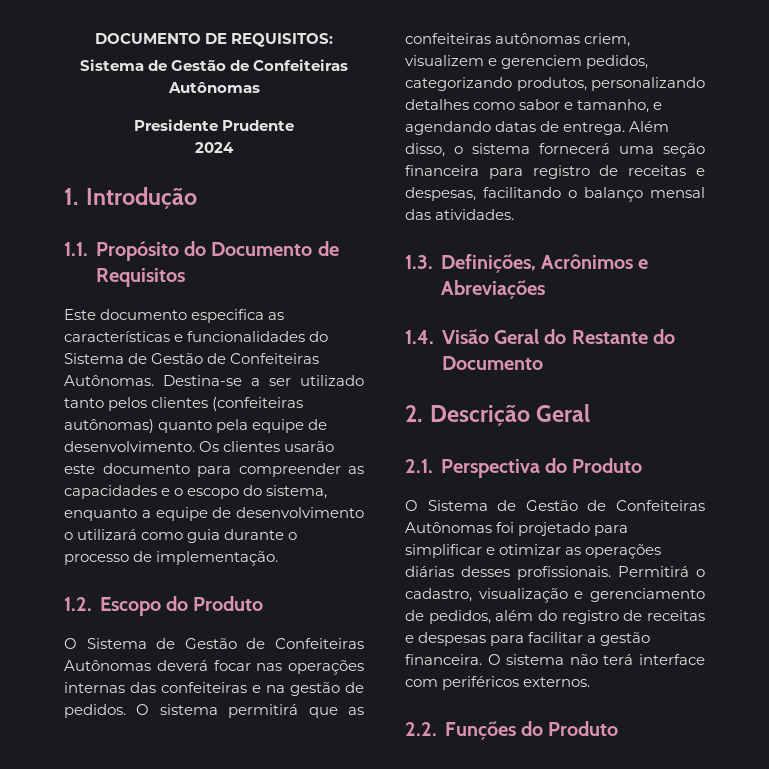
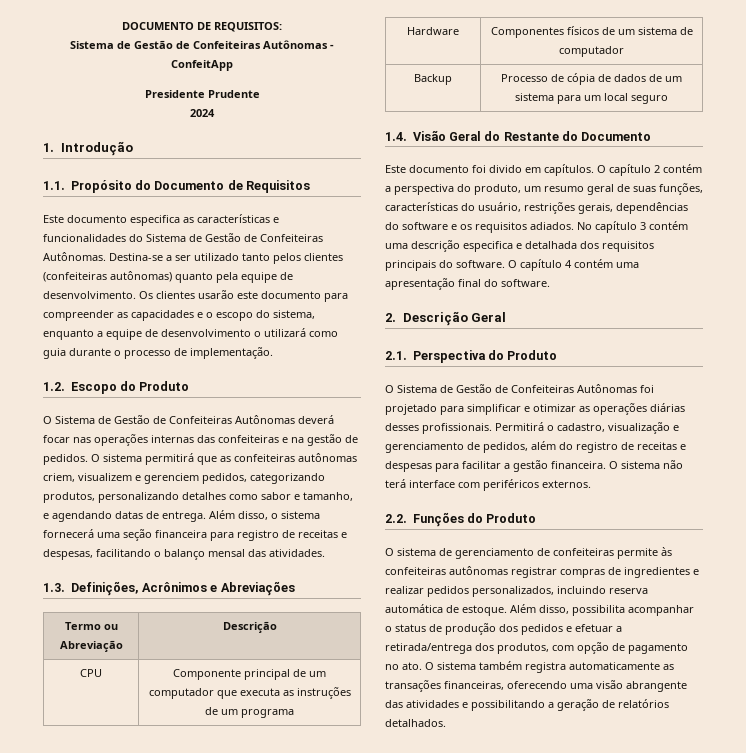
(260, 87) none -> [330,44,334,49] [171,60,233,71] - ConfeitApp
(545, 289) none -> [64,622,118,630] [59,640,123,652] [222,621,277,633] [80,669,102,677] [173,669,326,680] [148,687,351,699] [205,707,294,718] [407,27,459,35] [490,26,693,38] [559,46,624,57] [414,74,452,85] [501,73,682,85] [515,93,668,104] // Termo ou Abreviação | Descrição // CPU | Componente principal de um computador que executa as instruções de um programa // Hardware | Componentes físicos de um sistema de computador // Backup | Processo de cópia de dados de um sistema para um local seguro
(543, 363) none -> [385,164,702,176] [385,183,703,195] [385,202,688,214] [385,221,688,233] [385,240,654,252] [385,259,639,271] [385,278,550,290] // Este documento foi divido em capítulos. O capítulo 2 contém a perspectiva do produto, um resumo geral de suas funções, características do usuário, restrições gerais, dependências do software e os requisitos adiados. No capítulo 3 contém uma descrição especifica e detalhada dos requisitos principais do software. O capítulo 4 contém uma apresentação final do software.
(619, 728) none -> [385,547,672,559] [385,566,699,578] [385,586,648,597] [385,604,694,616] [385,623,622,635] [385,642,688,654] [385,661,674,673] [385,680,687,692] [385,699,669,711] [385,719,446,727] // O sistema de gerenciamento de confeiteiras permite às confeiteiras autônomas registrar compras de ingredientes e realizar pedidos personalizados, incluindo reserva automática de estoque. Além disso, possibilita acompanhar o status de produção dos pedidos e efetuar a retirada/entrega dos produtos, com opção de pagamento no ato. O sistema também registra automaticamente as transações financeiras, oferecendo uma visão abrangente das atividades e possibilitando a geração de relatórios detalhados.

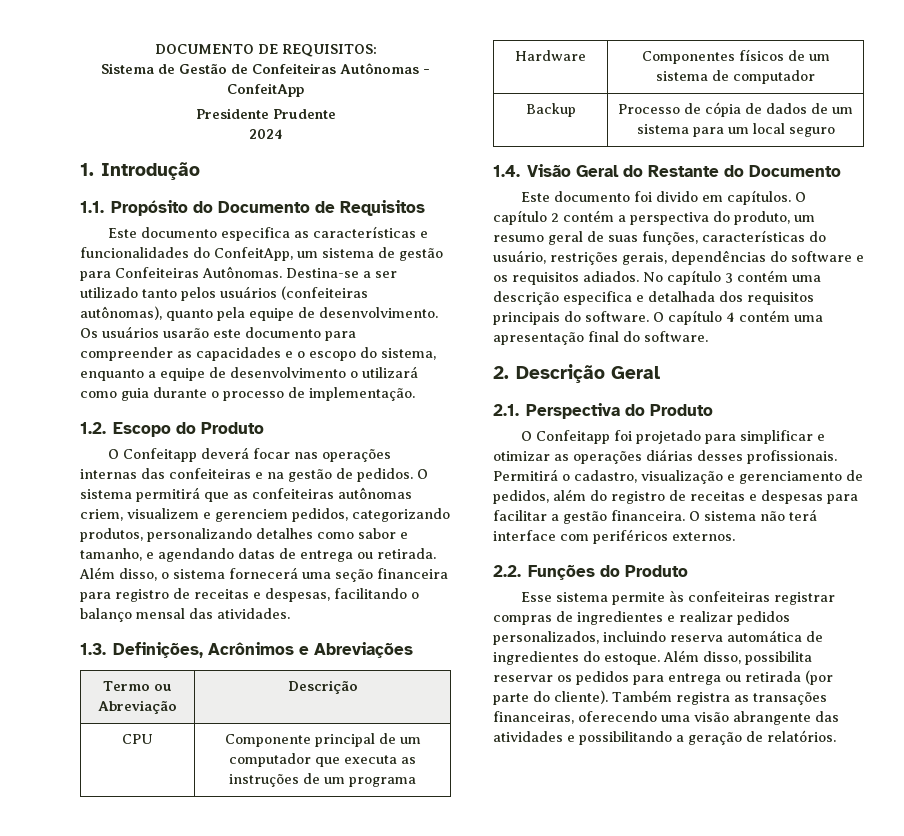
[146,233,257,242] Sistema de Gestão de -> [214,247,443,261] [80,271,111,281] ConfeitApp, um sistema de gestão para
[304,253,343,261] [43,271,172,282] clientes (confeiteiras autônomas) -> [220,286,368,300] [80,306,162,320] usuários (confeiteiras autônomas),
[156,291,195,299] clientes -> [102,326,159,338] usuários
[55,415,295,424] Sistema de Gestão de Confeiteiras Autônomas -> [123,448,198,462] Confeitapp
[162,511,206,522] entrega. -> [300,548,436,562] entrega ou retirada.
[397,384,637,393] Sistema de Gestão de Confeiteiras Autônomas -> [536,430,611,444] Confeitapp
[385,548,614,559] O sistema de gerenciamento de confeiteiras -> [521,592,609,602] Esse sistema
[449,566,508,575] autônomas -> (771, 596) none
(459, 609) none -> [493,651,600,665] ingredientes do
[628,605,694,616] [385,623,622,635] [385,642,688,654] [385,661,660,673] acompanhar o status de produção dos pedidos e efetuar a retirada/entrega dos produtos, com opção de pagamento no ato. O sistema também registra automaticamente -> [493,670,833,685] [493,690,730,705] reservar os pedidos para entrega ou retirada (por parte do cliente). Também registra
[618,699,669,708] [385,719,446,727] relatórios detalhados. -> [767,730,836,742] relatórios.

